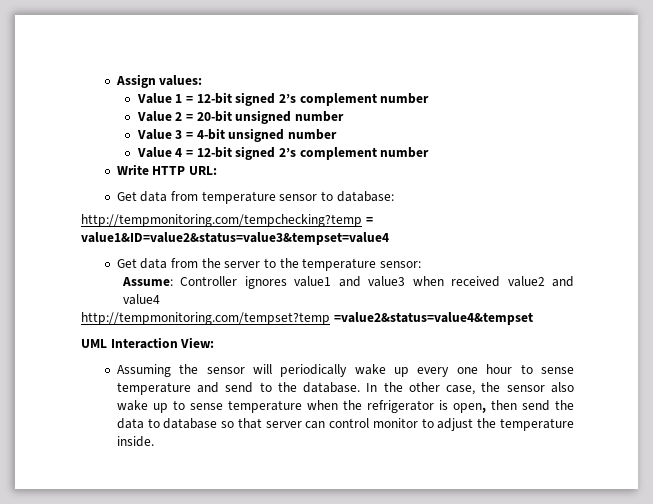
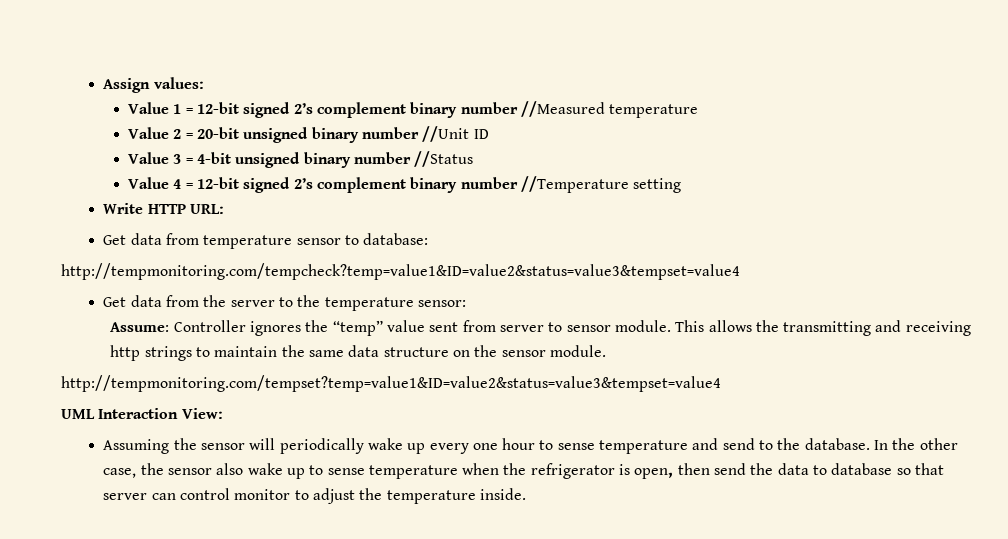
[380,93,430,104] number -> [410,101,699,118] binary number //Measured temperature
[294,111,344,122] number -> [311,126,489,143] binary number //Unit ID
[287,129,337,140] number -> [303,151,474,168] binary number //Status
[380,147,430,158] number -> [410,176,682,193] binary number //Temperature setting
[81,214,373,227] [81,232,389,245] http://tempmonitoring.com/tempchecking?temp = value1&ID=value2&status=value3&tempset=value4 -> [61,263,740,280] http://tempmonitoring.com/tempcheck?temp=value1&ID=value2&status=value3&tempset=value4
[294,276,574,287] [122,294,160,305] [81,312,533,325] value1 and value3 when received value2 and value4 // http://tempmonitoring.com/tempset?temp =value2&status=value4&tempset -> [305,320,971,336] [110,345,606,361] [61,375,721,392] the “temp” value sent from server to sensor module. This allows the transmitting and receiving http strings to maintain the same data structure on the sensor module. // http://tempmonitoring.com/tempset?temp=value1&ID=value2&status=value3&tempset=value4

